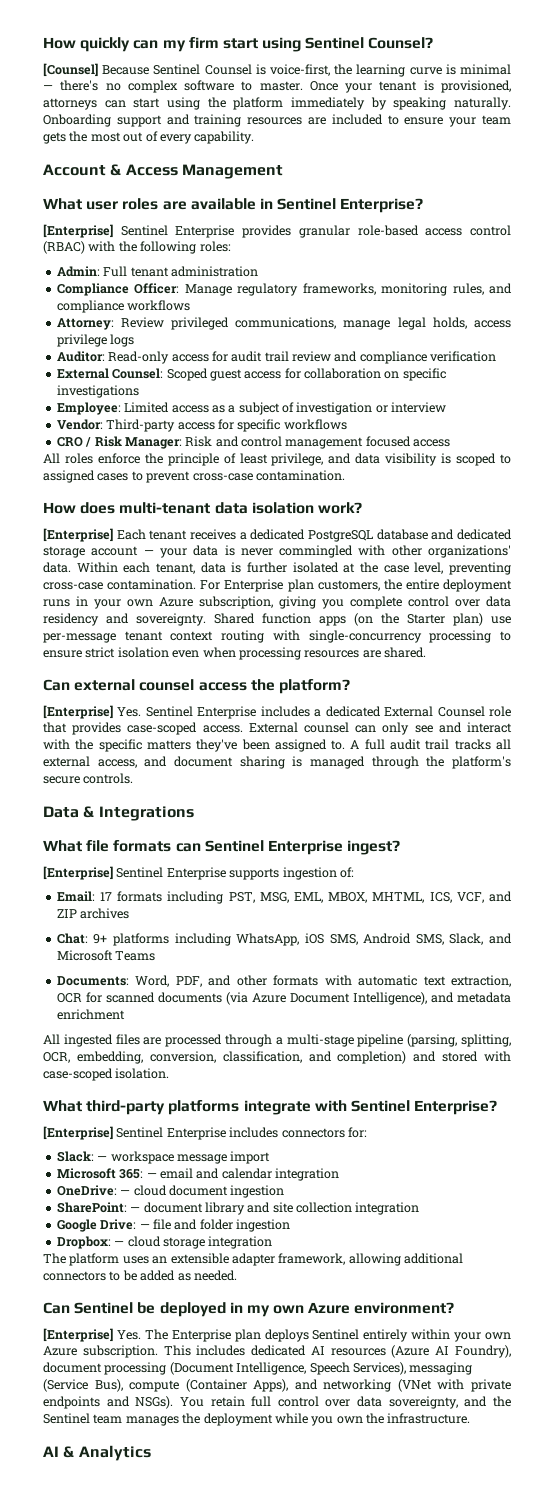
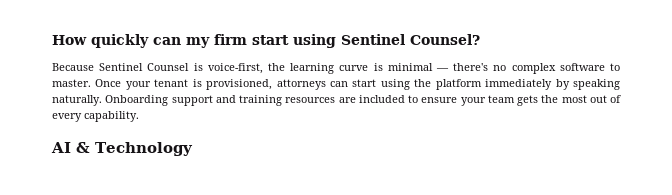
[43,63,98,77] [Counsel] -> (480, 39) none
[43,164,283,179] [43,198,424,213] [43,224,512,238] [43,241,231,254] [56,266,258,277] [56,283,512,296] [56,300,191,313] [56,317,512,330] [56,334,135,347] [56,351,497,364] [56,368,446,381] [56,385,139,398] [56,402,447,415] [56,419,347,432] [56,436,451,449] [43,453,511,466] [43,470,345,483] [43,502,362,514] [43,528,512,542] [43,545,512,558] [43,562,512,575] [43,579,512,592] [43,596,511,609] [43,613,511,626] [43,630,512,643] [43,647,426,660] [43,679,350,694] [43,705,512,719] [43,722,512,735] [43,739,512,752] [43,756,512,769] [43,773,134,784] [43,806,194,821] [43,840,401,855] [43,866,354,880] [56,891,512,904] [56,908,130,919] [56,933,512,946] [56,950,156,961] [56,975,512,987] [56,992,511,1005] [56,1009,125,1020] [43,1034,512,1047] [43,1051,511,1064] [43,1068,170,1081] [43,1100,498,1115] [43,1126,367,1140] [56,1151,271,1164] [56,1168,339,1181] [56,1185,285,1198] [56,1202,420,1215] [56,1219,290,1232] [56,1236,273,1249] [43,1253,463,1266] [43,1270,237,1281] [43,1302,455,1317] [43,1328,511,1342] [43,1345,511,1358] [43,1362,473,1375] [43,1379,511,1392] [43,1396,511,1409] [43,1413,471,1426] // Account & Access Management // What user roles are available in Sentinel Enterprise? // [Enterprise] Sentinel Enterprise provides granular role-based access control (RBAC) with the following roles: // Admin: Full tenant administration // Compliance Officer: Manage regulatory frameworks, monitoring rules, and compliance workflows // Attorney: Review privileged communications, manage legal holds, access privilege logs // Auditor: Read-only access for audit trail review and compliance verification // External Counsel: Scoped guest access for collaboration on specific investigations // Employee: Limited access as a subject of investigation or interview // Vendor: Third-party access for specific workflows // CRO / Risk Manager: Risk and control management focused access // All roles enforce the principle of least privilege, and data visibility is scoped to assigned cases to prevent cross-case contamination. // How does multi-tenant data isolation work? // [Enterprise] Each tenant receives a dedicated PostgreSQL database and dedicated storage account — your data is never commingled with other organizations' data. Within each tenant, data is further isolated at the case level, preventing cross-case contamination. For Enterprise plan customers, the entire deployment runs in your own Azure subscription, giving you complete control over data residency and sovereignty. Shared function apps (on the Starter plan) use per-message tenant context routing with single-concurrency processing to ensure strict isolation even when processing resources are shared. // Can external counsel access the platform? // [Enterprise] Yes. Sentinel Enterprise includes a dedicated External Counsel role that provides case-scoped access. External counsel can only see and interact with the specific matters they've been assigned to. A full audit trail tracks all external access, and document sharing is managed through the platform's secure controls. // Data & Integrations // What file formats can Sentinel Enterprise ingest? // [Enterprise] Sentinel Enterprise supports ingestion of: // Email: 17 formats including PST, MSG, EML, MBOX, MHTML, ICS, VCF, and ZIP archives // Chat: 9+ platforms including WhatsApp, iOS SMS, Android SMS, Slack, and Microsoft Teams // Documents: Word, PDF, and other formats with automatic text extraction, OCR for scanned documents (via Azure Document Intelligence), and metadata enrichment // All ingested files are processed through a multi-stage pipeline (parsing, splitting, OCR, embedding, conversion, classification, and completion) and stored with case-scoped isolation. // What third-party platforms integrate with Sentinel Enterprise? // [Enterprise] Sentinel Enterprise includes connectors for: // Slack: — workspace message import // Microsoft 365: — email and calendar integration // OneDrive: — cloud document ingestion // SharePoint: — document library and site collection integration // Google Drive: — file and folder ingestion // Dropbox: — cloud storage integration // The platform uses an extensible adapter framework, allowing additional connectors to be added as needed. // Can Sentinel be deployed in my own Azure environment? // [Enterprise] Yes. The Enterprise plan deploys Sentinel entirely within your own Azure subscription. This includes dedicated AI resources (Azure AI Foundry), document processing (Document Intelligence, Speech Services), messaging (Service Bus), compute (Container Apps), and networking (VNet with private endpoints and NSGs). You retain full control over data sovereignty, and the Sentinel team manages the deployment while you own the infrastructure. -> (139, 116) none
[78,1445,151,1461] Analytics -> [95,142,193,156] Technology

